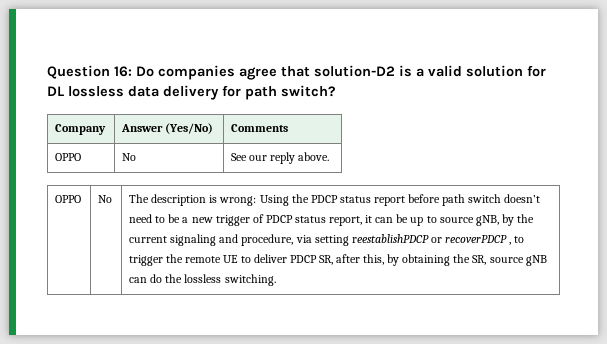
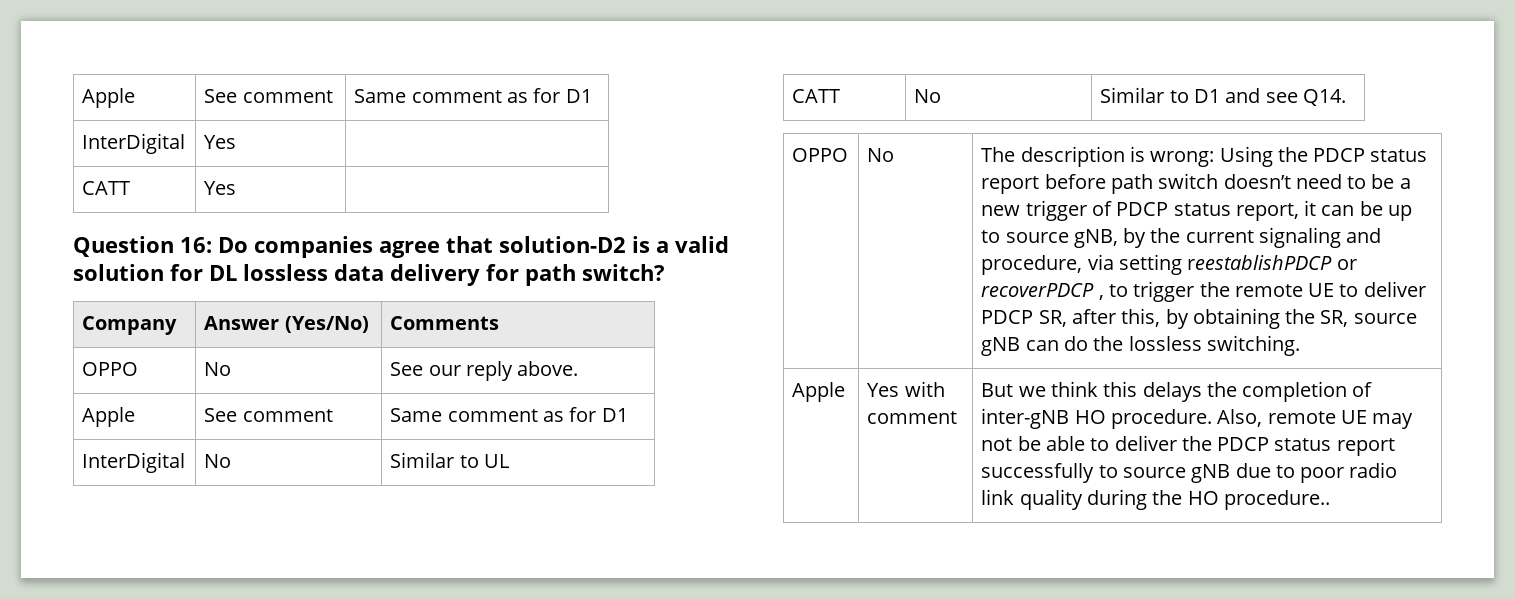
(47, 72) none -> [82,88,136,108] [204,89,333,103] [354,88,592,103] [82,133,186,154] [204,135,237,149] [82,181,131,195] [204,181,237,195] Apple | See comment | Same comment as for D1 // InterDigital | Yes | // CATT | Yes | //
(330, 156) none -> [82,407,136,427] [204,408,333,422] [390,407,628,422] [82,452,186,473] [204,454,232,468] [390,452,509,468] [792,89,841,103] [914,89,942,103] [1100,87,1346,106] // Apple | See comment | Same comment as for D1 // InterDigital | No | Similar to UL // CATT | No | Similar to D1 and see Q14.
(276, 280) none -> [792,382,846,402] [867,381,945,397] [867,411,958,424] [981,381,1373,402] [981,408,1414,429] [981,435,1395,456] [981,462,1398,483] [981,489,1330,510] // Apple | Yes with comment | But we think this delays the completion of inter-gNB HO procedure. Also, remote UE may not be able to deliver the PDCP status report successfully to source gNB due to poor radio link quality during the HO procedure..

